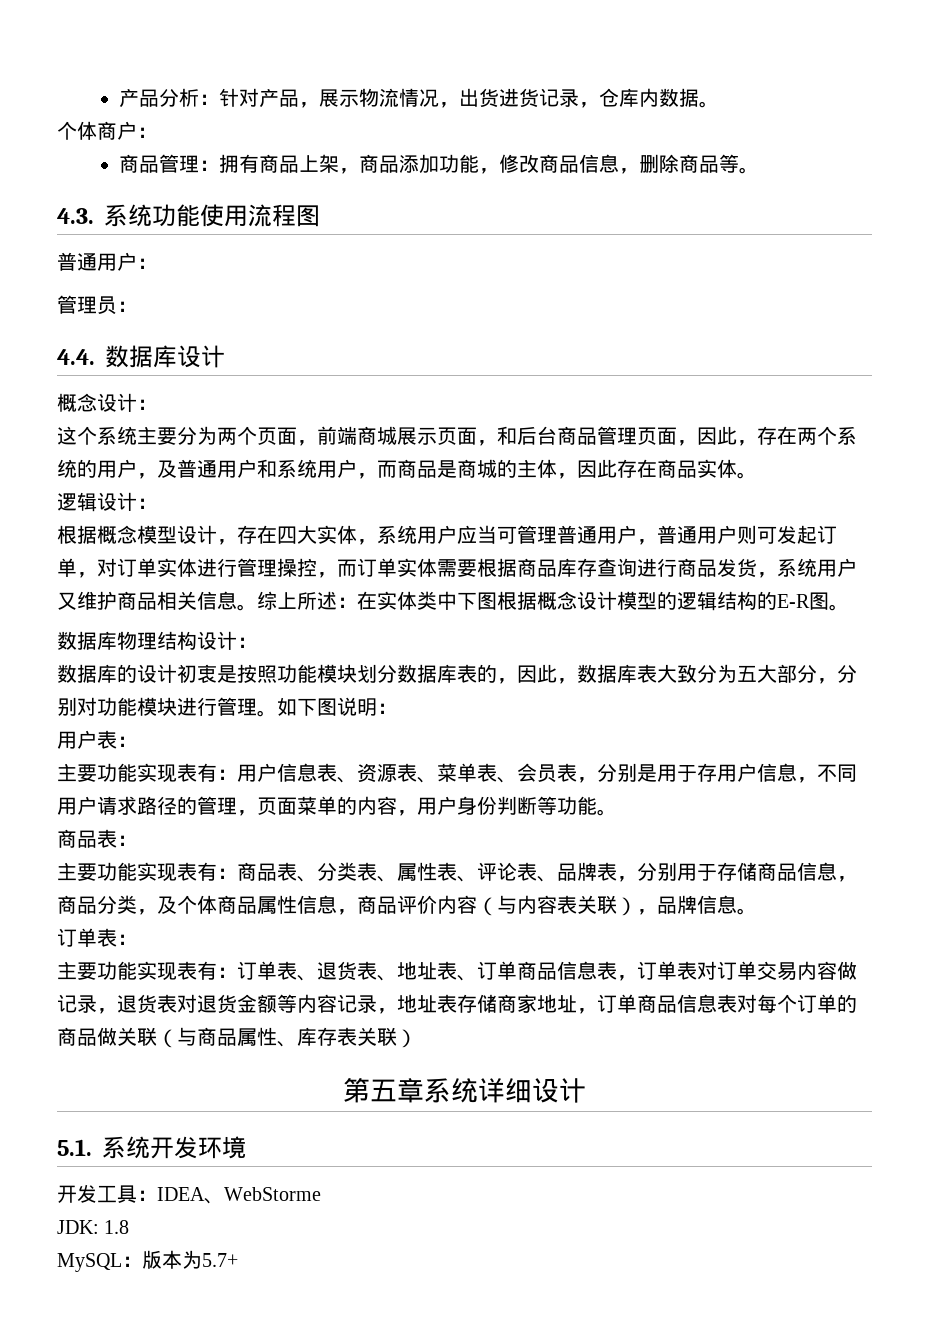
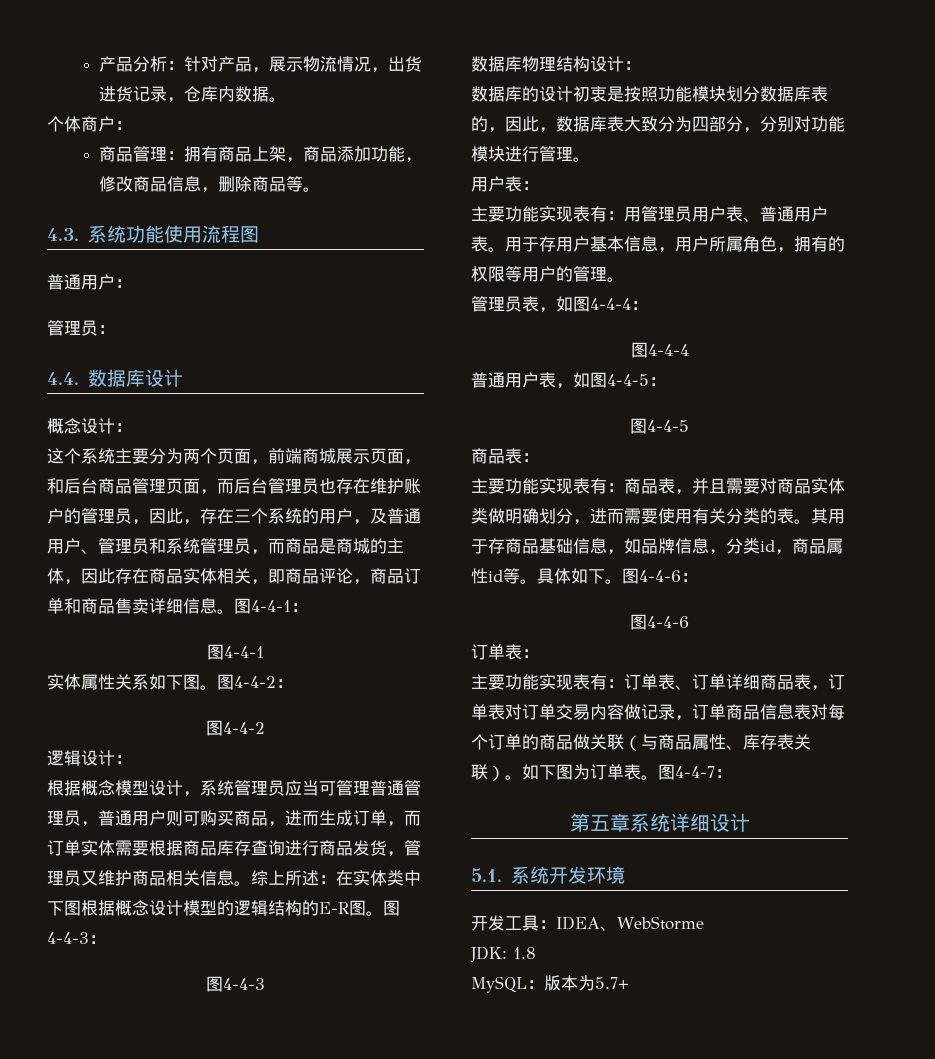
(697, 443) none -> [217,478,421,494] [47,508,149,525] 而后台管理员也存在维护账户的管理员，
[797,427,817,445] 两 -> [234,509,251,523] 三
[257,459,357,478] 和系统用户 -> [81,538,251,554] 、管理员和系统管理员
[737,472,757,479] 。 -> [217,568,421,585] [47,598,308,614] [207,644,264,660] [47,674,293,690] [206,720,265,736] 相关，即商品评论，商品订单和商品售卖详细信息。图4-4-1： // 图4-4-1 // 实体属性关系如下图。图4-4-2： // 图4-4-2
[237,525,457,545] 存在四大实体，系统用户 -> [200,780,285,796] 系统管理员
[597,525,637,544] 用户 -> [404,780,421,796] [47,810,81,826] 管理员
[777,525,837,544] [57,558,317,578] 发起订单，对订单实体进行管理操控 -> [200,810,387,827] 购买商品，进而生成订单
[777,558,857,577] 系统用户 -> [404,840,421,856] [47,870,81,886] 管理员
(849, 607) none -> [383,900,400,916] [47,932,106,944] [206,976,265,992] 图4-4-3： // 图4-4-3
[737,664,777,683] 五大 -> [692,116,709,132] 四
[277,697,397,716] 如下图说明： -> (590, 159) none
[257,763,857,783] [57,796,617,816] 户信息表、资源表、菜单表、会员表，分别是用于存用户信息，不同用户请求路径的管理，页面菜单的内容，用户身份判断等功能。 -> [641,206,828,222] [471,235,845,253] [471,266,624,282] [471,296,648,313] [630,342,689,358] [471,372,666,389] [630,418,689,434] 管理员用户表、普通用户表。用于存用户基本信息，用户所属角色，拥有的权限等用户的管理。 // 管理员表，如图4-4-4： // 图4-4-4 // 普通用户表，如图4-4-5： // 图4-4-5
[297,862,857,882] [57,895,757,916] 、分类表、属性表、评论表、品牌表，分别用于存储商品信息，商品分类，及个体商品属性信息，商品评价内容（与内容表关联），品牌信息。 -> [675,478,845,495] [471,508,845,525] [471,538,843,555] [471,568,698,584] [630,614,689,630] ，并且需要对商品实体类做明确划分，进而需要使用有关分类的表。其用于存商品基础信息，如品牌信息，分类id，商品属性id等。具体如下。图4-4-6： // 图4-4-6
[317,961,597,981] 退货表、地址表、订单商品信息 -> [692,674,794,690] 订单详细商品
[117,994,597,1014] 退货表对退货金额等内容记录，地址表存储商家地址， -> (692, 718) none
(417, 1038) none -> [505,764,732,780] 。如下图为订单表。图4-4-7：

